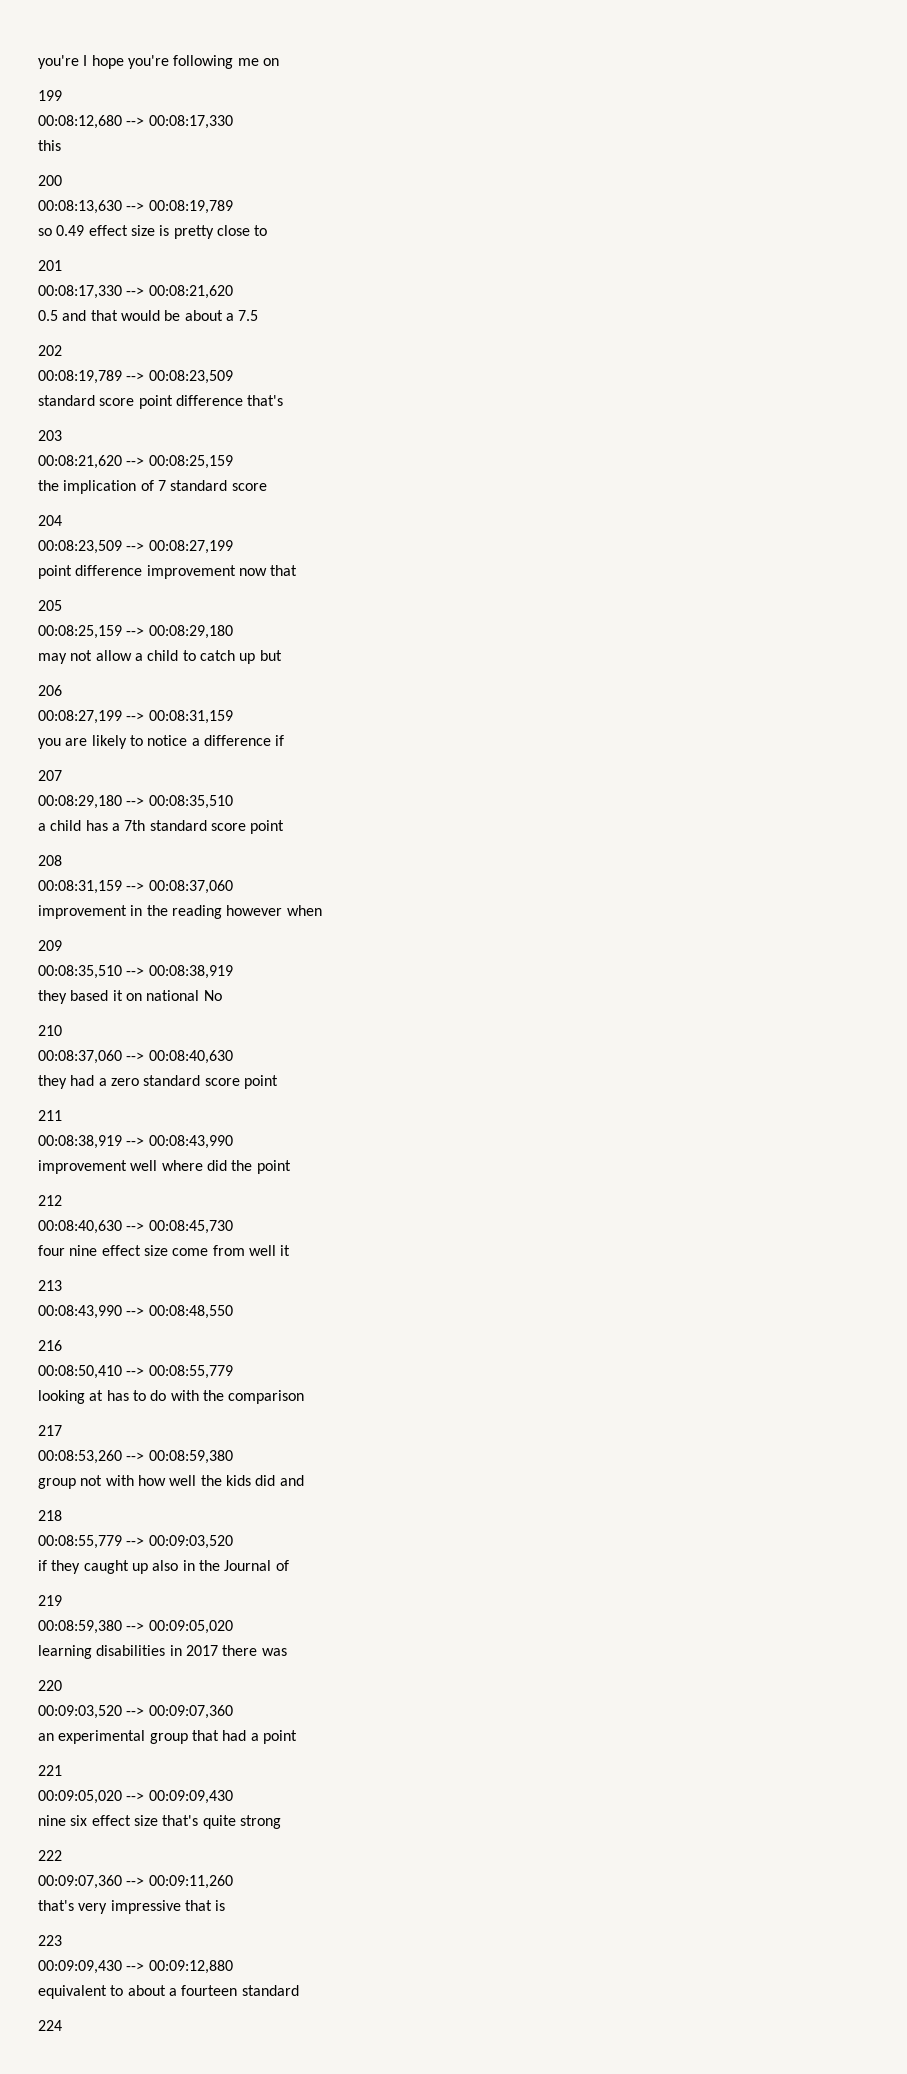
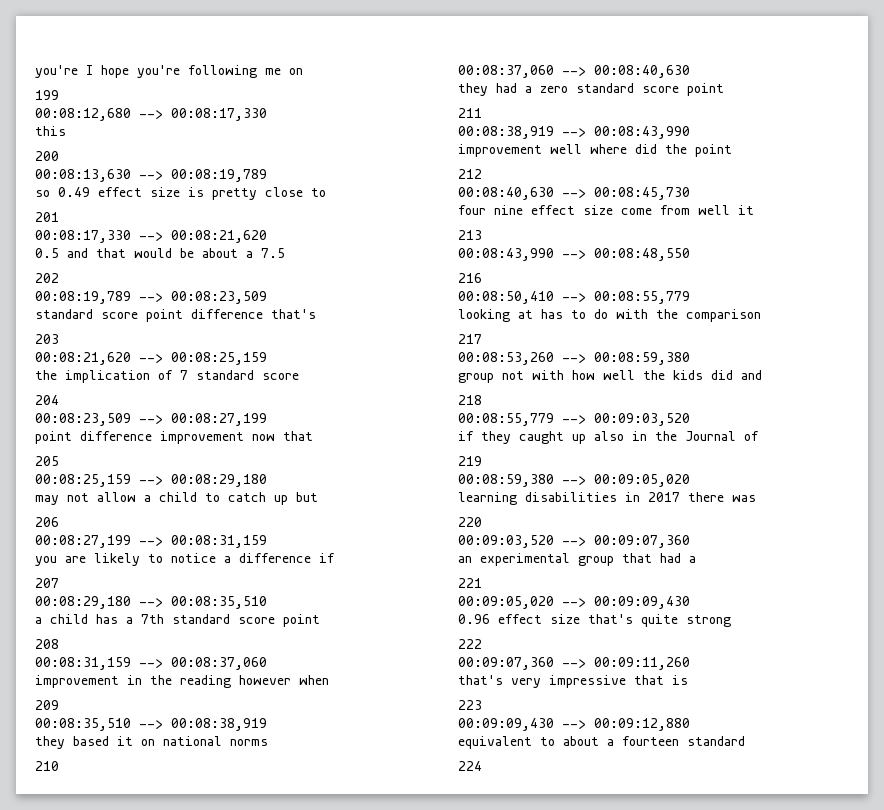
[203,990,222,1001] No -> [230,739,268,746] norms
[262,1730,297,1744] point -> (696, 559) none
[38,1815,88,1826] nine six -> [458,614,490,624] 0.96

